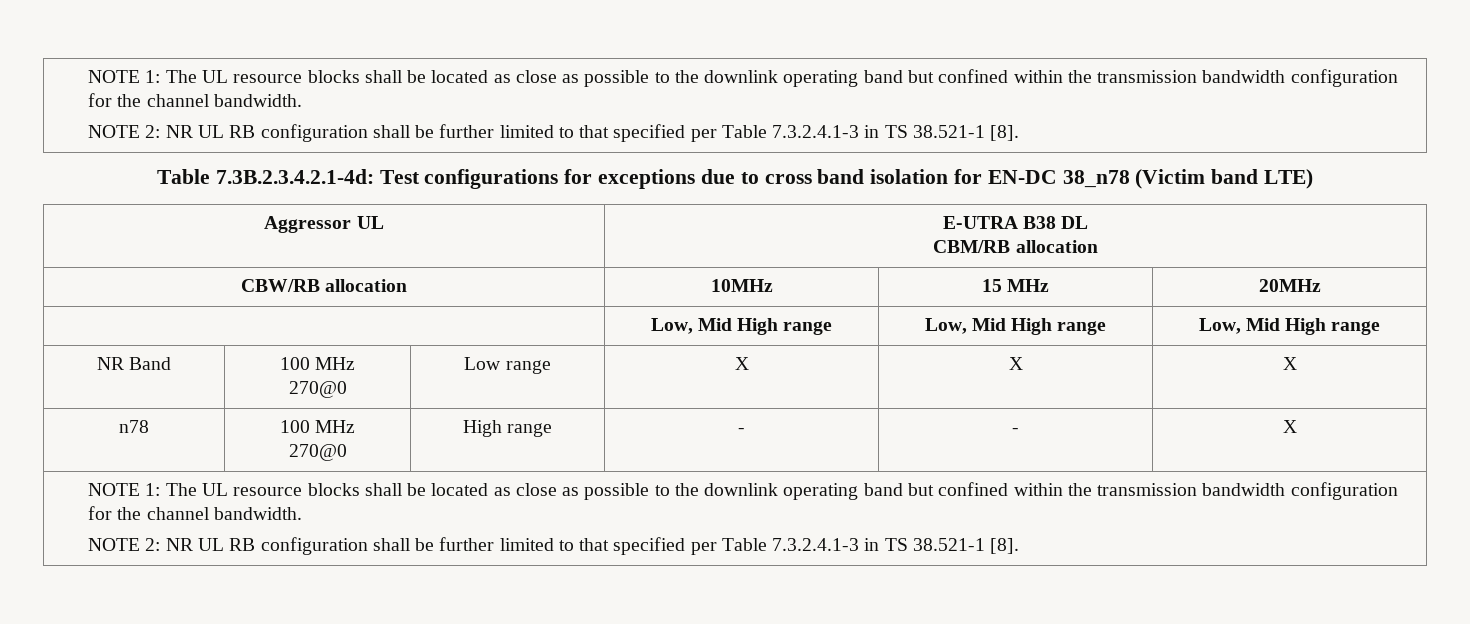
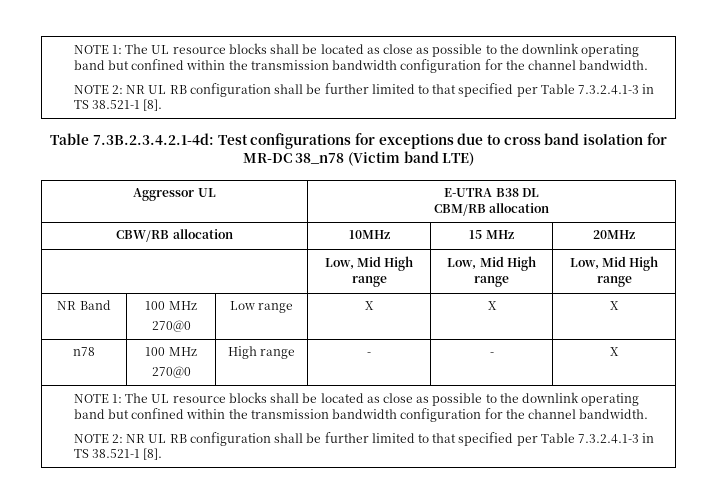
[987,170,1057,184] EN-DC -> [242,153,292,163] MR-DC

